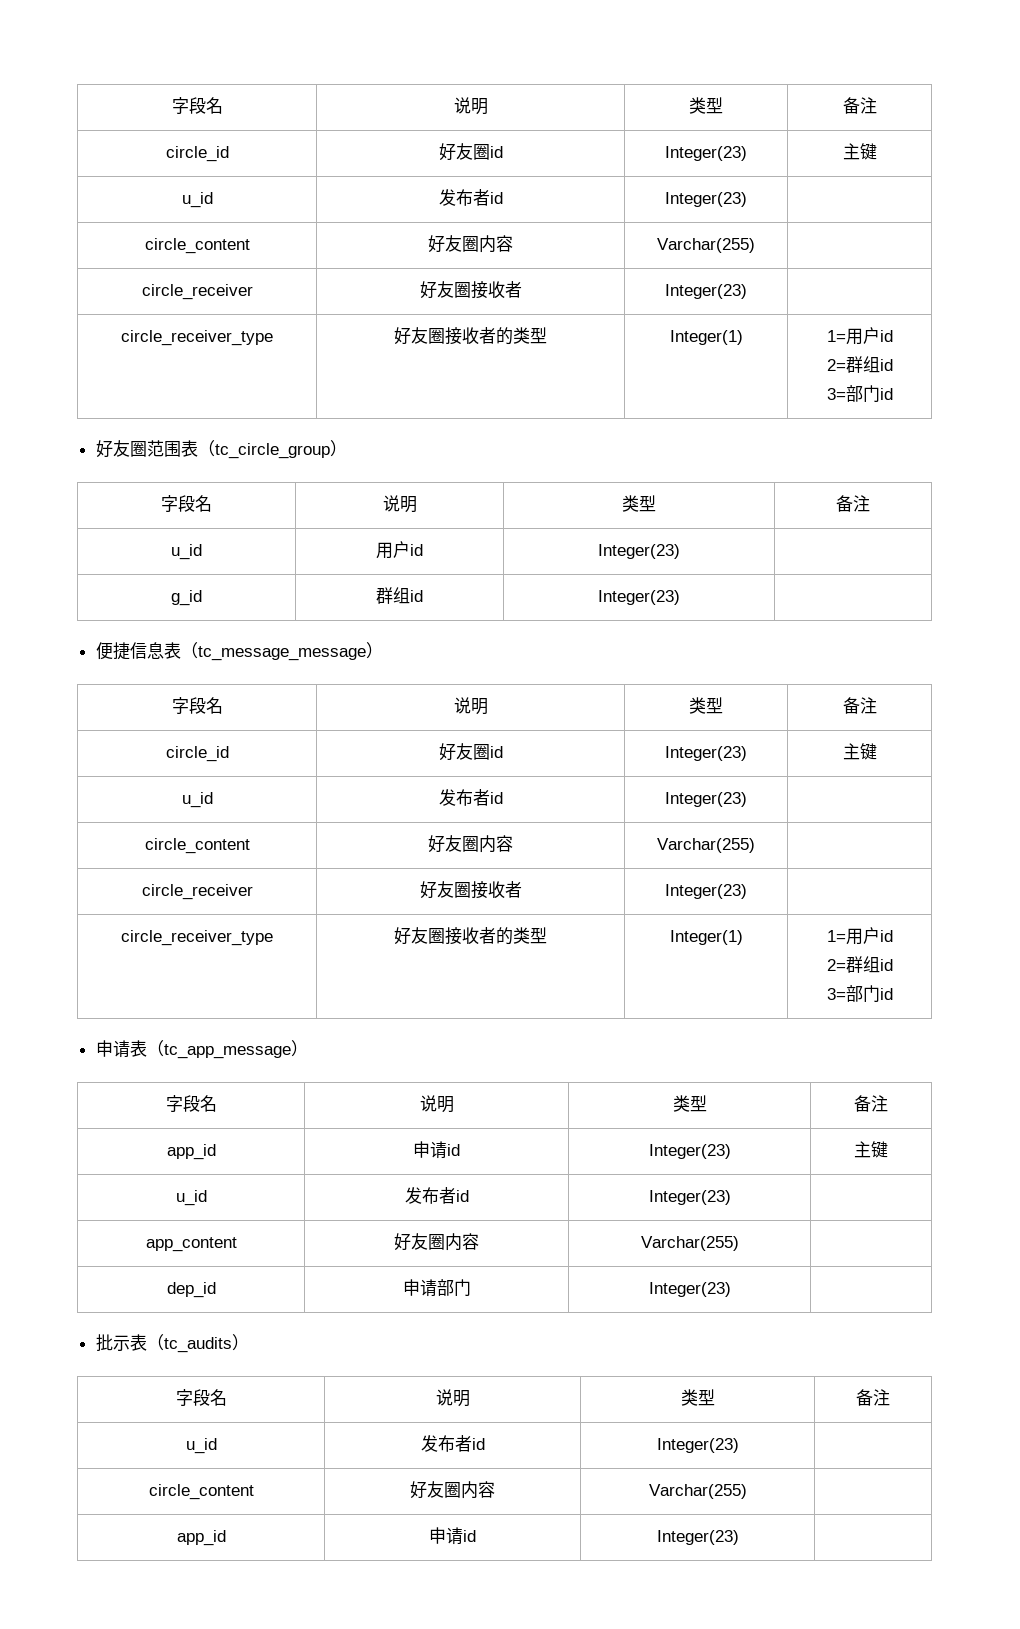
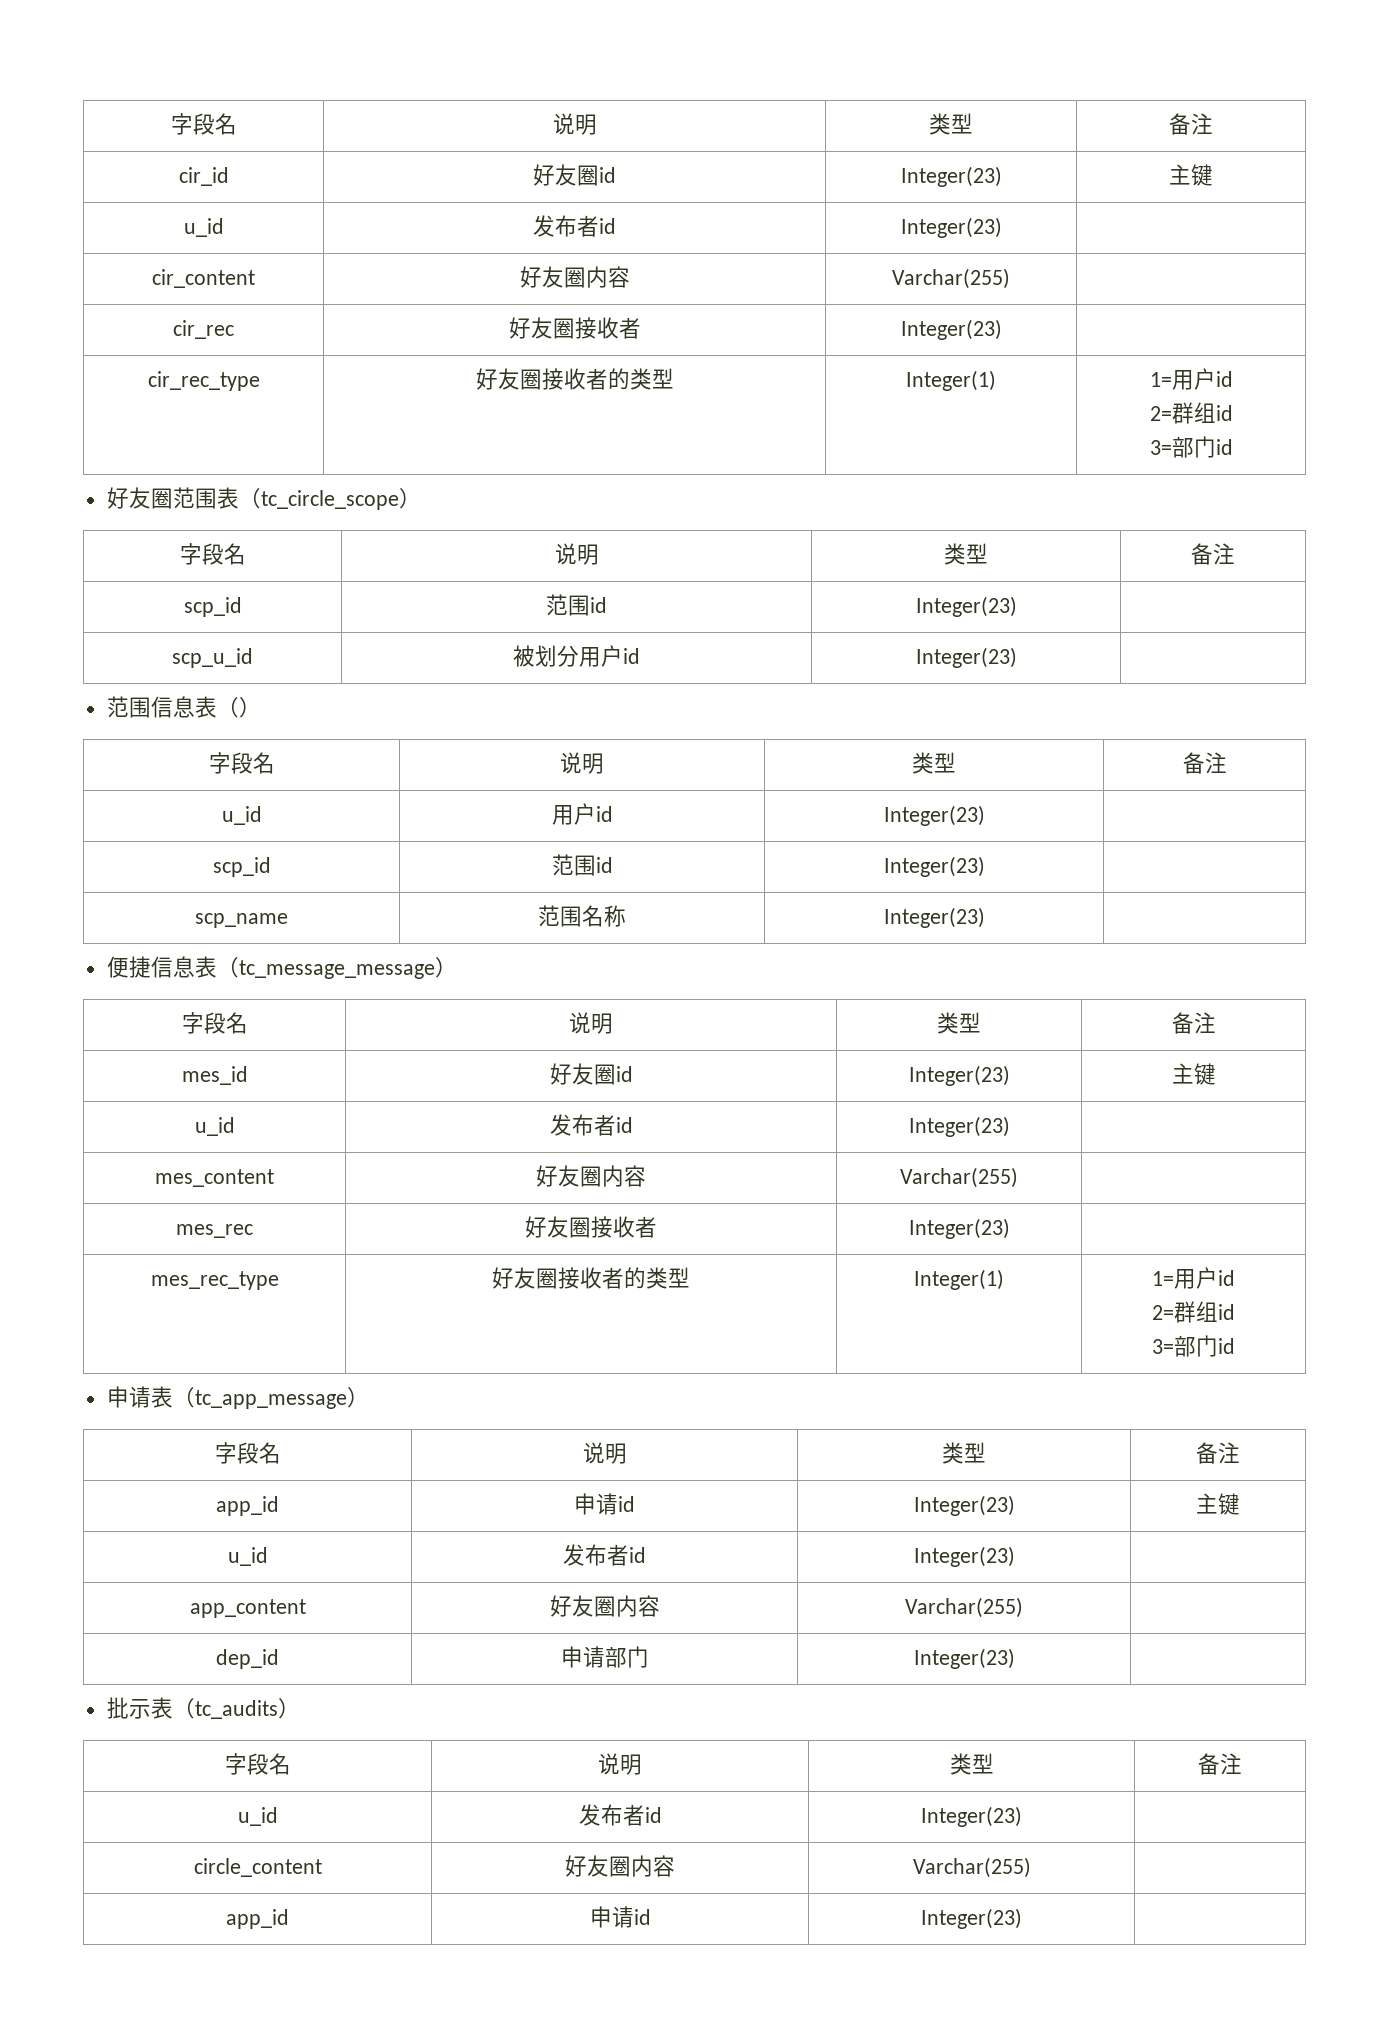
[171,97,223,114] [453,97,488,115] [689,97,723,114] [842,97,877,114] [165,146,229,162] [438,143,503,161] [665,146,747,161] [842,143,877,160] [181,192,213,208] [438,189,503,206] [665,192,747,207] [144,238,250,254] [428,235,513,253] [657,238,755,253] [141,284,253,300] [419,281,522,299] [665,284,747,299] [121,330,273,346] 字段名 | 说明 | 类型 | 备注 // circle_id | 好友圈id | Integer(23) | 主键 // u_id | 发布者id | Integer(23) | // circle_content | 好友圈内容 | Varchar(255) | // circle_receiver | 好友圈接收者 | Integer(23) | // circle_receiver_type -> [170,113,237,135] [552,113,597,135] [929,113,973,135] [1169,113,1213,135] [178,167,229,186] [533,164,616,186] [900,166,1002,187] [1169,164,1213,186] [183,218,224,237] [533,215,616,237] [900,217,1002,238] [152,269,255,288] [519,266,630,288] [892,268,1010,289] [173,320,234,339] [508,317,641,339] [900,319,1002,340] [147,371,260,391] 字段名 | 说明 | 类型 | 备注 // cir_id | 好友圈id | Integer(23) | 主键 // u_id | 发布者id | Integer(23) | // cir_content | 好友圈内容 | Varchar(255) | // cir_rec | 好友圈接收者 | Integer(23) | // cir_rec_type
[214,443,330,459] tc_circle_group -> [260,488,421,510] [179,543,246,565] [554,543,599,565] [944,543,988,565] [1191,543,1235,565] [183,597,242,617] [546,594,607,616] [915,596,1017,617] [172,648,253,668] [513,645,640,667] [915,647,1017,668] [106,696,239,718] tc_circle_scope） // 字段名 | 说明 | 类型 | 备注 // scp_id | 范围id | Integer(23) | // scp_u_id | 被划分用户id | Integer(23) | // 范围信息表（
[171,590,202,606] [376,587,423,604] [598,590,680,605] g_id | 群组id | Integer(23) | -> [212,857,271,877] [551,854,613,876] [883,856,985,877] [195,913,288,928] [538,905,626,927] [883,907,985,928] scp_id | 范围id | Integer(23) | // scp_name | 范围名称 | Integer(23) |
[165,746,229,762] [438,743,503,761] [665,746,747,761] [842,743,877,760] [181,792,213,808] [438,789,503,806] [665,792,747,807] [144,838,250,854] [428,835,513,853] [657,838,755,853] [141,884,253,900] [419,881,522,899] [665,884,747,899] [121,930,273,946] circle_id | 好友圈id | Integer(23) | 主键 // u_id | 发布者id | Integer(23) | // circle_content | 好友圈内容 | Varchar(255) | // circle_receiver | 好友圈接收者 | Integer(23) | // circle_receiver_type -> [181,1066,248,1085] [549,1063,633,1085] [908,1065,1010,1086] [1171,1063,1216,1085] [194,1117,235,1136] [549,1114,633,1136] [908,1116,1010,1137] [155,1169,274,1187] [536,1165,646,1187] [900,1167,1018,1188] [176,1224,253,1238] [525,1216,657,1238] [908,1218,1010,1239] [150,1271,279,1290] mes_id | 好友圈id | Integer(23) | 主键 // u_id | 发布者id | Integer(23) | // mes_content | 好友圈内容 | Varchar(255) | // mes_rec | 好友圈接收者 | Integer(23) | // mes_rec_type

